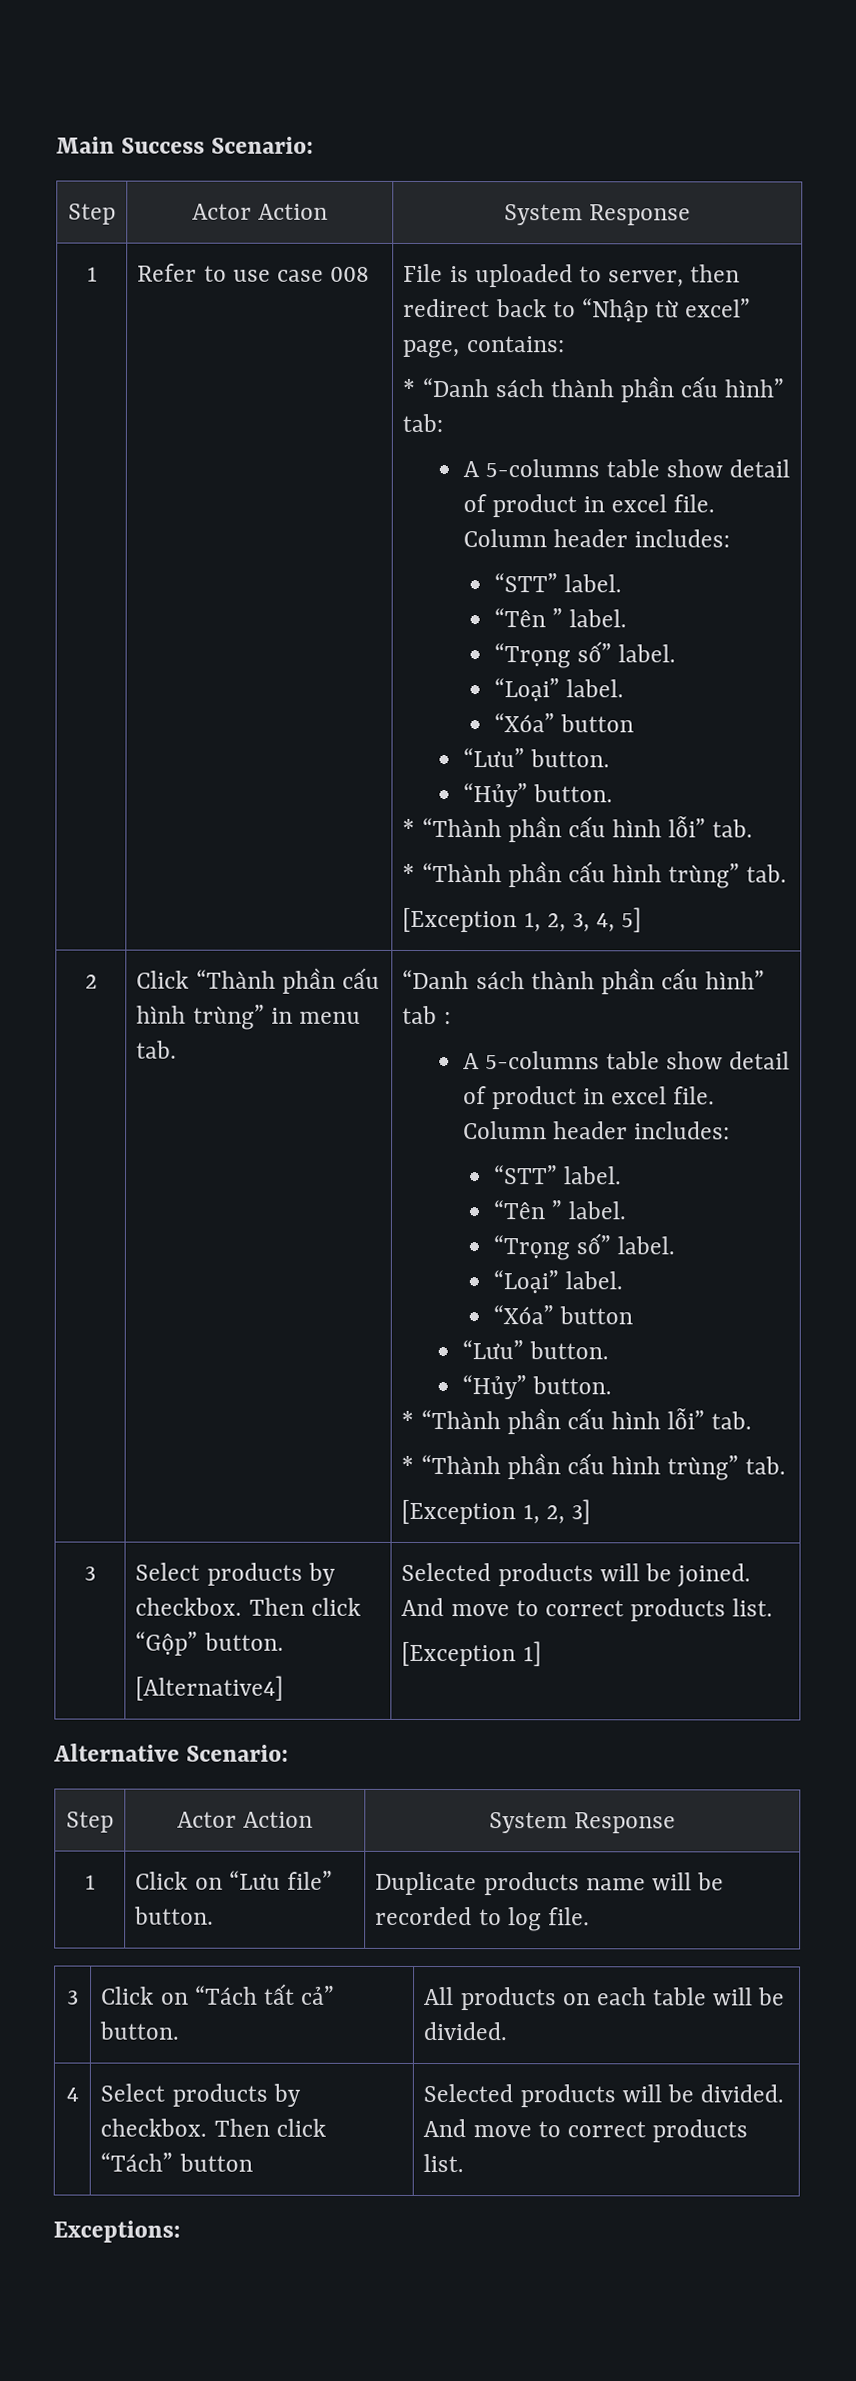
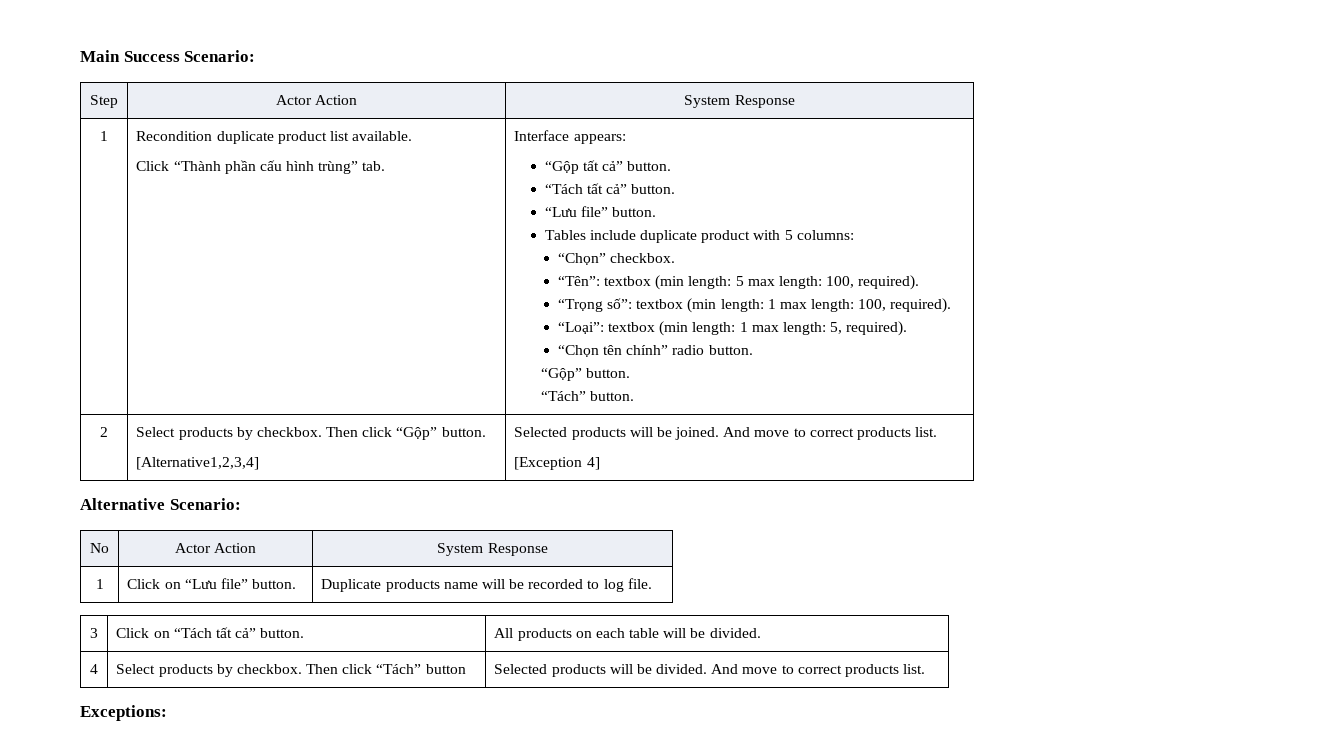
[137,263,371,282] [403,263,741,288] [403,298,752,323] [403,336,565,359] [402,376,785,403] [402,413,444,433] [462,459,791,478] [462,494,716,518] [462,529,731,548] [493,573,623,593] [493,608,628,628] [493,641,677,669] [493,678,625,702] [493,713,635,733] [462,748,610,768] [462,783,613,808] [402,816,754,843] [402,861,788,889] [402,907,643,933] [84,974,98,989] [136,967,380,994] [136,1004,361,1030] [136,1040,178,1059] [402,968,766,995] [402,1005,451,1025] [462,1051,791,1070] [462,1086,716,1110] [462,1121,731,1140] [493,1165,623,1185] [492,1200,627,1220] [492,1233,676,1261] [492,1270,624,1294] [492,1305,634,1325] [461,1340,609,1360] [461,1375,612,1400] [401,1408,753,1435] [401,1453,787,1481] [401,1499,591,1525] [84,1566,96,1581] Refer to use case 008 | File is uploaded to server, then redirect back to “Nhập từ excel” page, contains: // * “Danh sách thành phần cấu hình” tab: // A 5-columns table show detail of product in excel file. Column header includes: // “STT” label. // “Tên ” label. // “Trọng số” label. // “Loại” label. // “Xóa” button // “Lưu” button. // “Hủy” button. // * “Thành phần cấu hình lỗi” tab. // * “Thành phần cấu hình trùng” tab. // [Exception 1, 2, 3, 4, 5] // 2 | Click “Thành phần cấu hình trùng” in menu tab. | “Danh sách thành phần cấu hình” tab : // A 5-columns table show detail of product in excel file. Column header includes: // “STT” label. // “Tên ” label. // “Trọng số” label. // “Loại” label. // “Xóa” button // “Lưu” button. // “Hủy” button. // * “Thành phần cấu hình lỗi” tab. // * “Thành phần cấu hình trùng” tab. // [Exception 1, 2, 3] // 3 -> [136,131,413,144] [136,160,386,174] [514,130,626,144] [544,160,672,174] [544,183,676,194] [544,206,656,217] [544,230,854,243] [557,253,675,265] [557,275,920,290] [557,298,952,313] [557,321,908,336] [557,345,753,357] [540,368,630,381] [540,391,634,401] [100,427,108,437] Recondition duplicate product list available. // Click “Thành phần cấu hình trùng” tab. | Interface appears: // “Gộp tất cả” button. // “Tách tất cả” button. // “Lưu file” button. // Tables include duplicate product with 5 columns: // “Chọn” checkbox. // “Tên”: textbox (min length: 5 max length: 100, required). // “Trọng số”: textbox (min length: 1 max length: 100, required). // “Loại”: textbox (min length: 1 max length: 5, required). // “Chọn tên chính” radio button. // “Gộp” button. // “Tách” button. // 2
[135,1675,285,1701] [Alternative4] -> [136,457,260,470] [Alternative1,2,3,4]
[522,1641,542,1667] 1] -> [586,457,600,470] 4]
[66,1811,114,1833] Step -> [90,543,109,553] No

